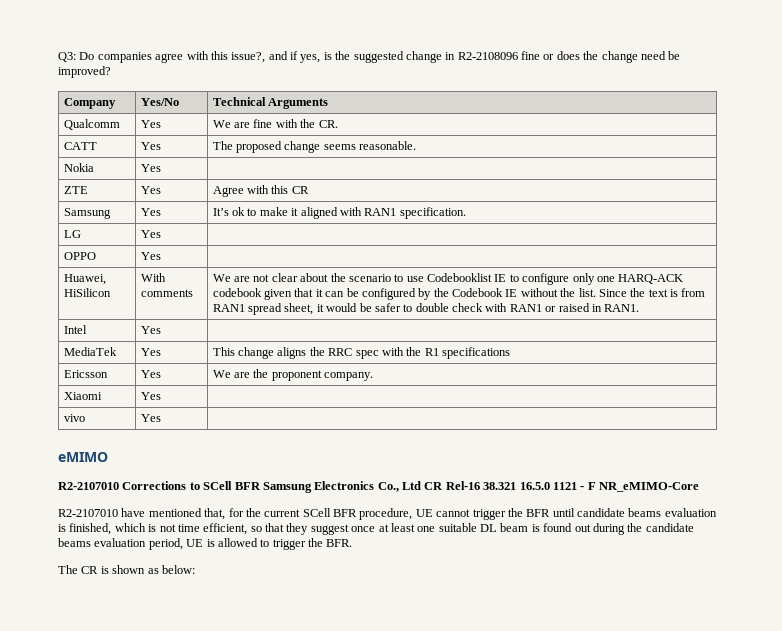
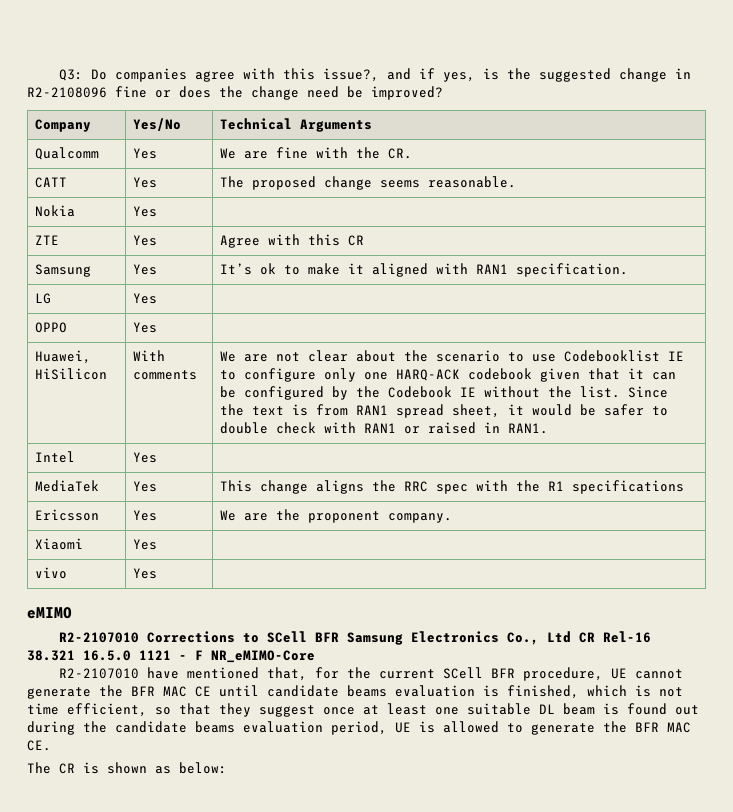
[472,508,551,520] trigger the BFR -> [27,685,211,699] generate the BFR MAC CE
[272,538,353,550] trigger the BFR. -> [531,721,691,735] [27,740,51,751] generate the BFR MAC CE.

